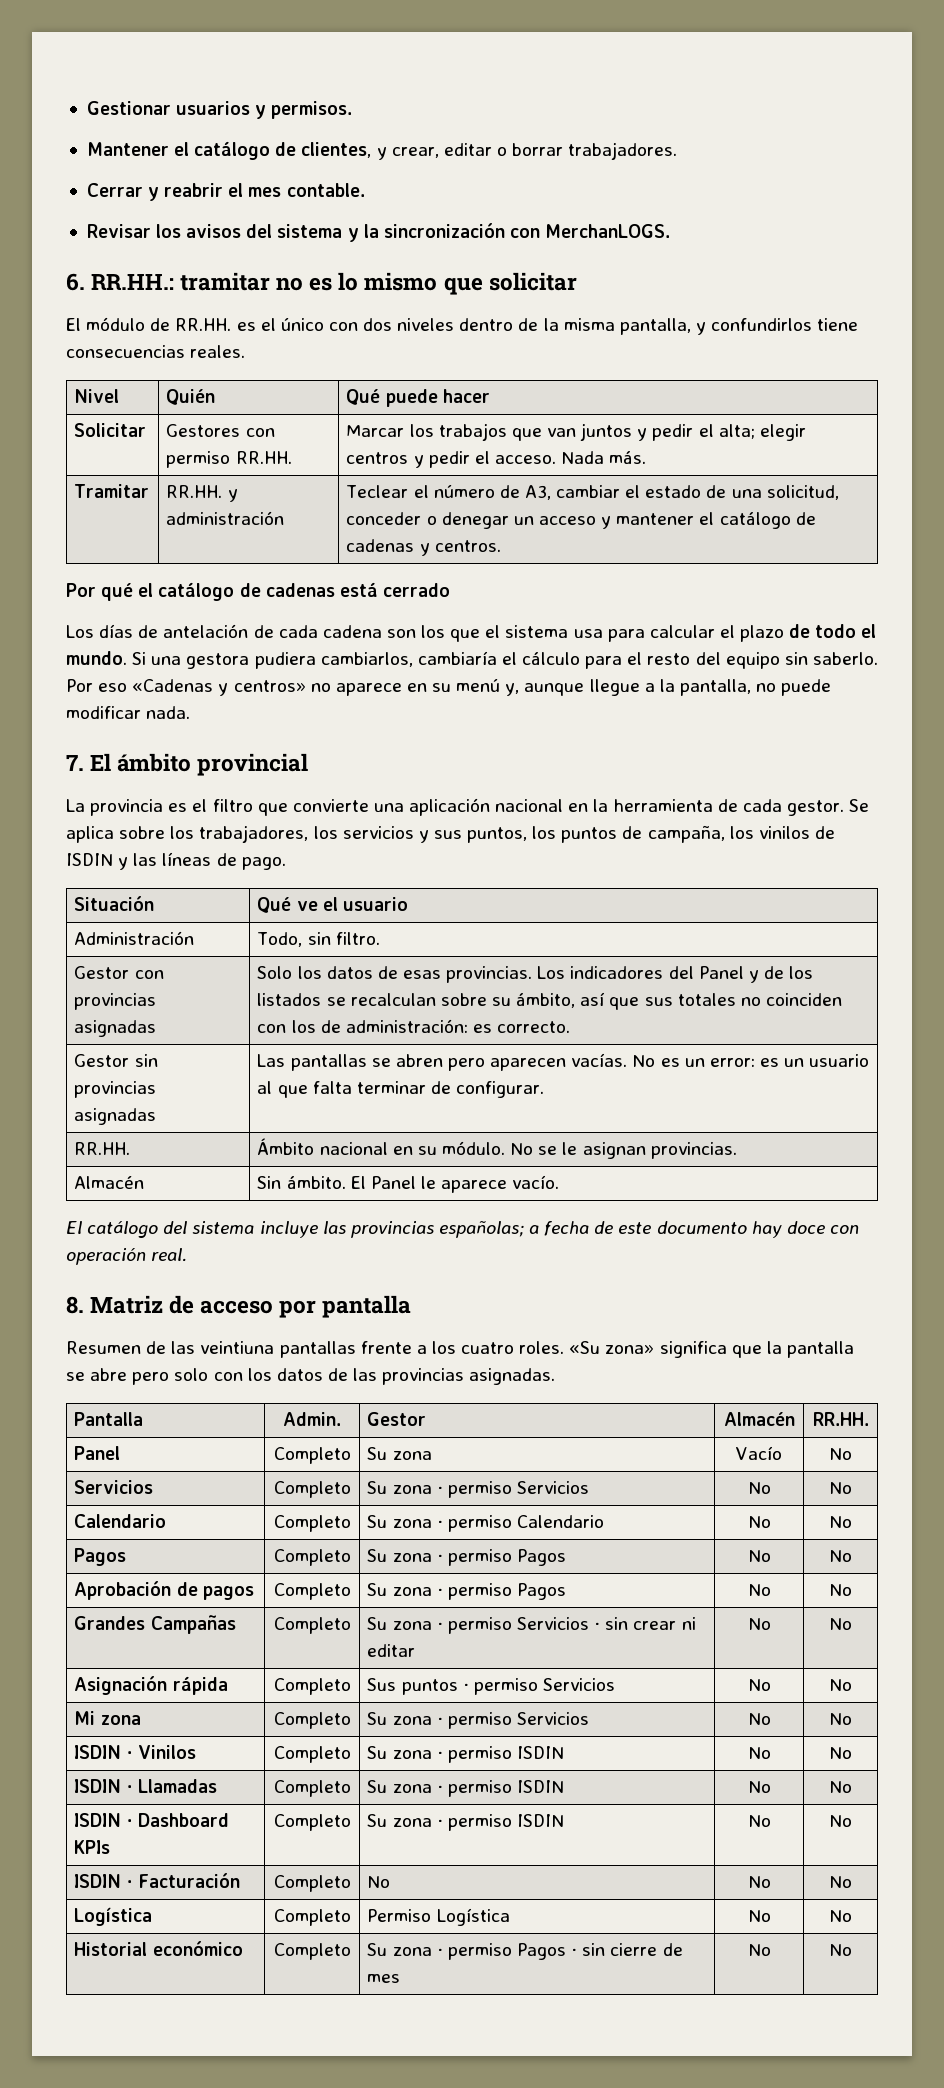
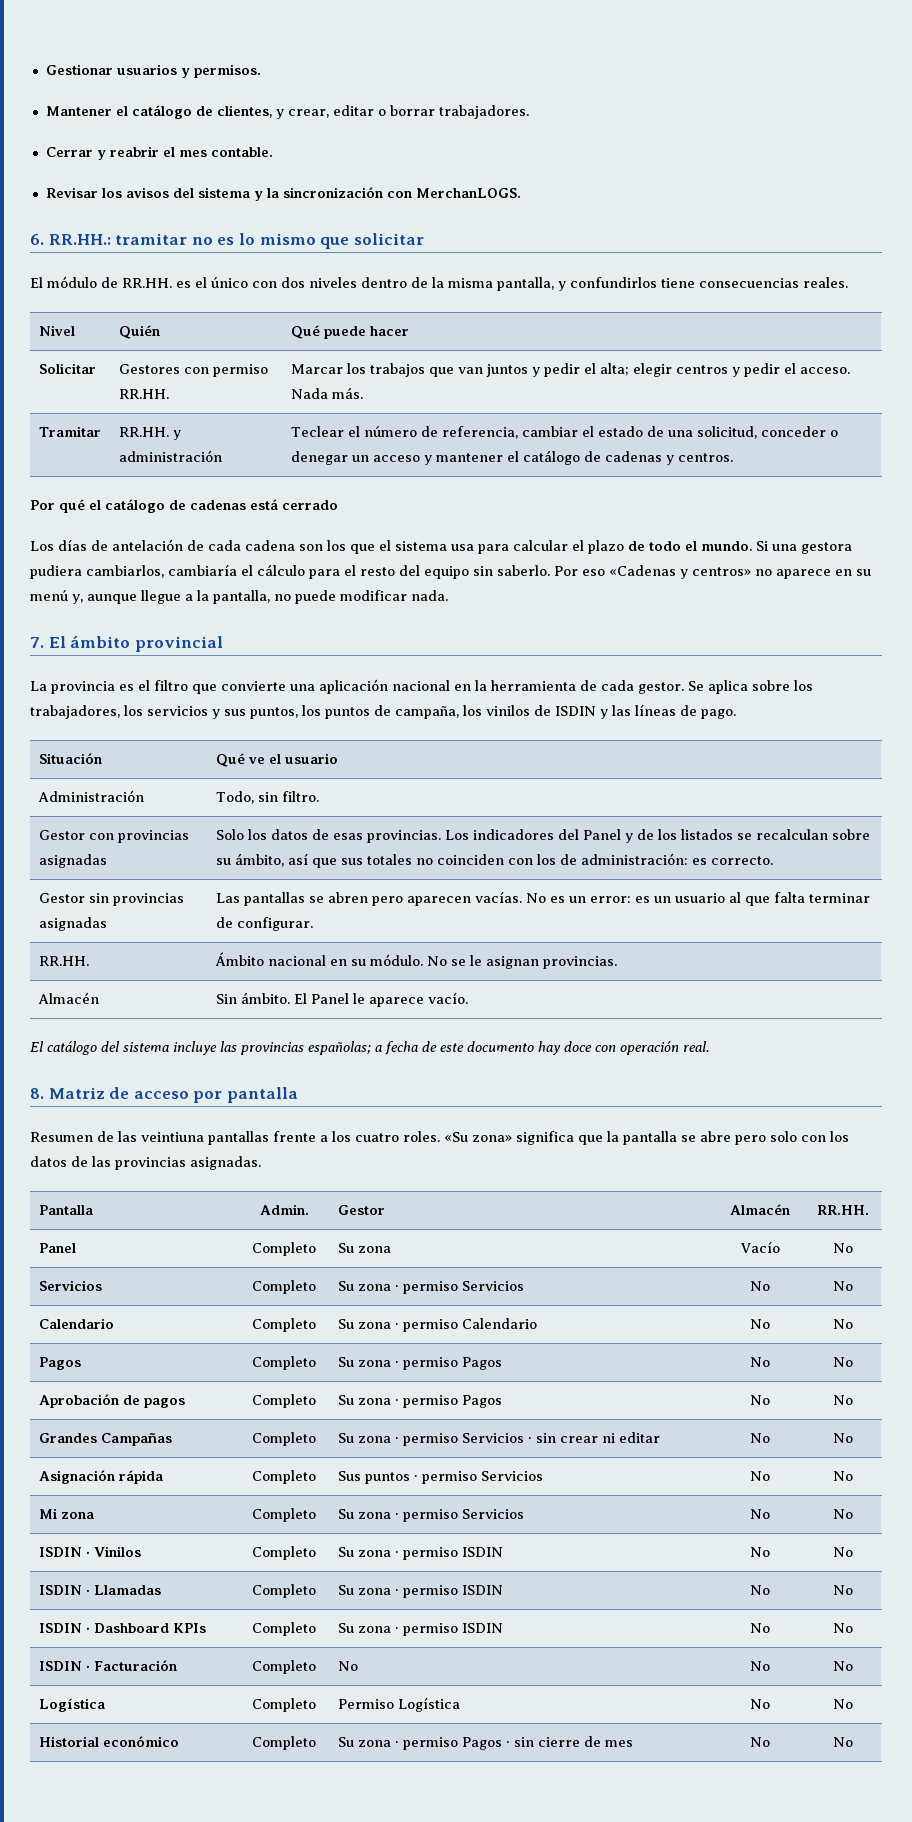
[524,485,551,500] A3, -> [441,426,518,439] referencia,

